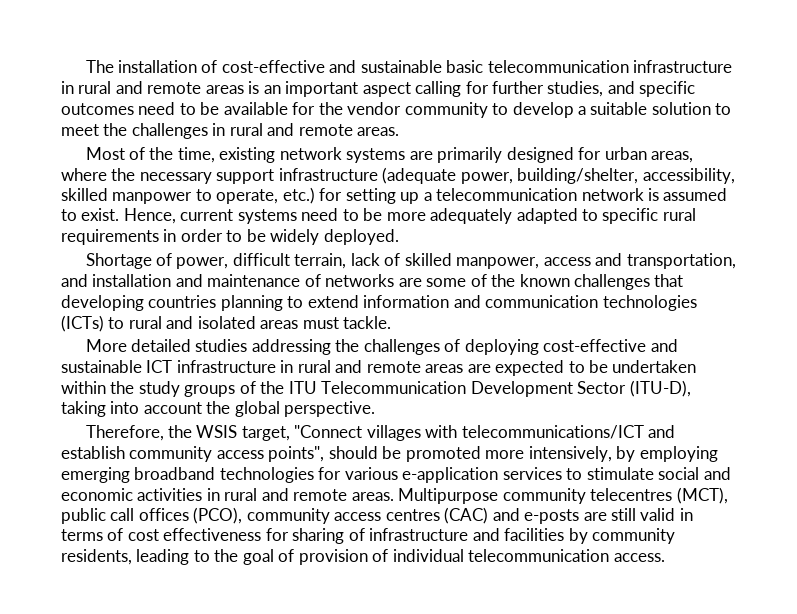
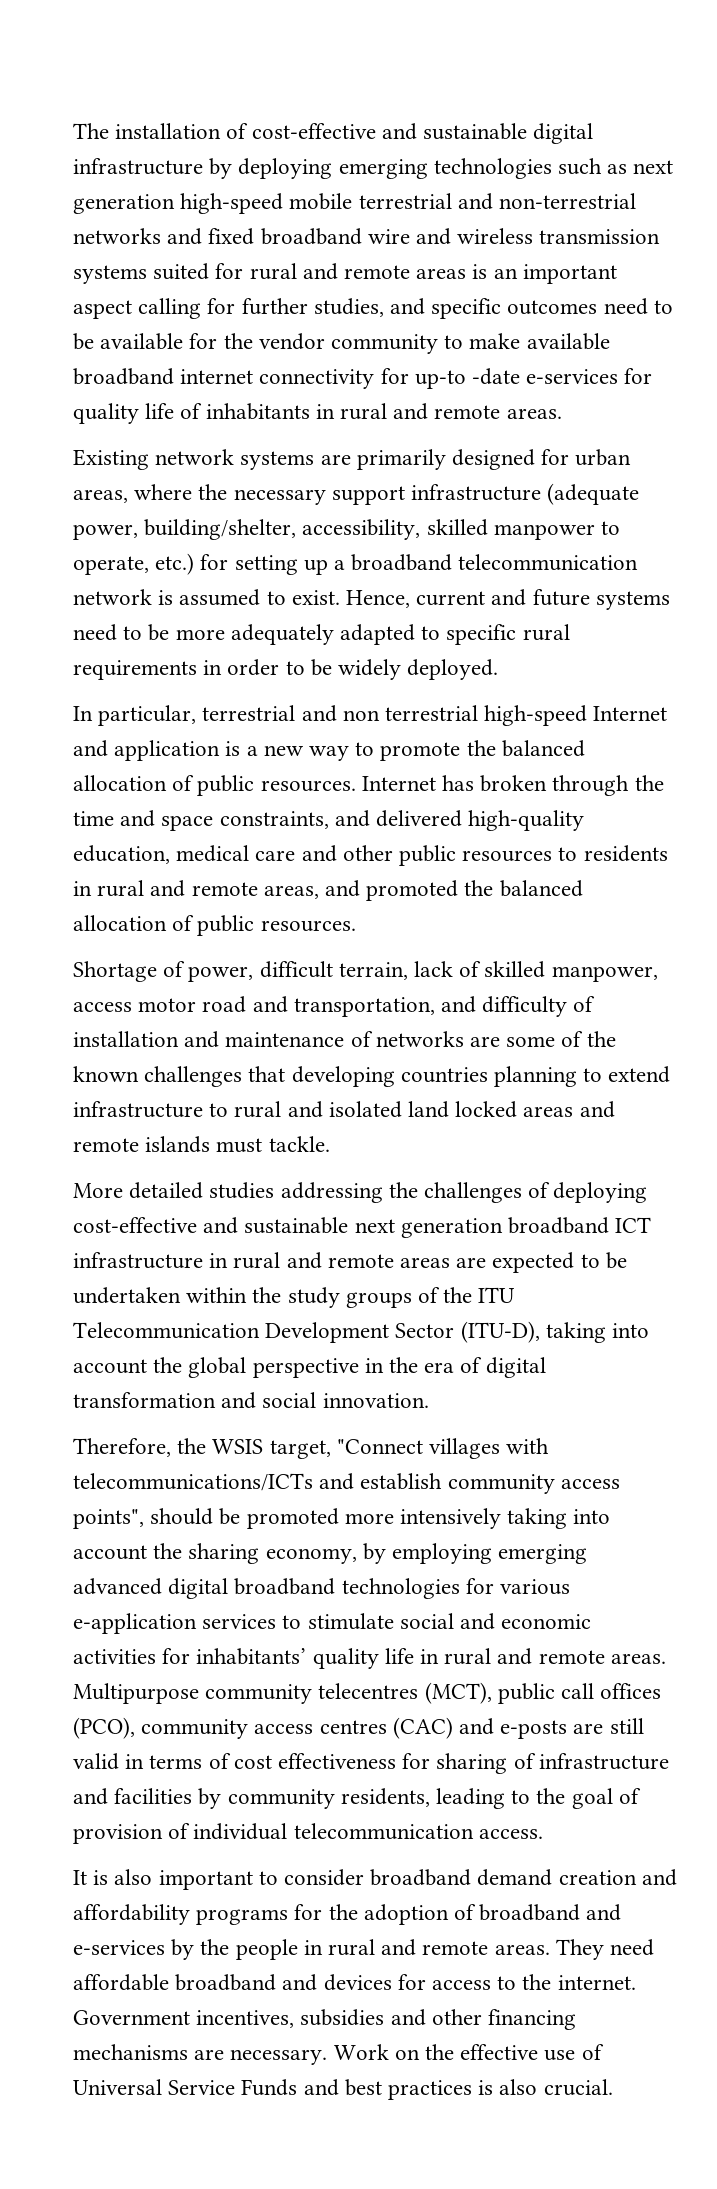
[446,60,733,73] [61,81,74,94] basic telecommunication infrastructure in -> [533,123,594,144] [73,158,674,179] [73,193,637,214] [73,228,661,245] [73,263,244,284] digital infrastructure by deploying emerging technologies such as next generation high-speed mobile terrestrial and non-terrestrial networks and fixed broadband wire and wireless transmission systems suited for
[512,102,732,118] [61,123,208,139] develop a suitable solution to meet the challenges -> [469,333,610,350] [73,368,653,389] [73,403,310,424] make available broadband internet connectivity for up-to -date e-services for quality life of inhabitants
[85,147,276,163] Most of the time, existing -> [73,449,149,470] Existing
(432, 196) none -> [351,554,453,571] broadband
(234, 215) none -> [491,589,590,606] and future
(399, 237) none -> [73,705,668,726] [73,740,585,761] [73,775,664,796] [73,810,585,831] [73,845,668,866] [73,880,583,901] [73,915,356,936] // In particular, terrestrial and non terrestrial high-speed Internet and application is a new way to promote the balanced allocation of public resources. Internet has broken through the time and space constraints, and delivered high-quality education, medical care and other public resources to residents in rural and remote areas, and promoted the balanced allocation of public resources.
(591, 261) none -> [138,996,247,1013] motor road
(88, 280) none -> [482,996,596,1017] difficulty of
[363,295,697,311] [61,315,299,332] information and communication technologies (ICTs) to rural and isolated areas -> [73,1101,615,1118] [73,1136,211,1153] infrastructure to rural and isolated land locked areas and remote islands
(142, 366) none -> [354,1217,610,1238] next generation broadband
[284,401,376,417] perspective. -> [252,1357,546,1378] [73,1392,429,1409] perspective in the era of digital transformation and social innovation.
[461,425,644,439] telecommunications/ICT -> [73,1473,313,1491] telecommunications/ICTs
[528,446,612,462] intensively, -> [400,1508,611,1529] [73,1543,357,1564] intensively taking into account the sharing economy,
(130, 475) none -> [73,1578,229,1599] advanced digital
(203, 494) none -> [162,1648,414,1669] for inhabitants’ quality life
(665, 557) none -> [73,1869,677,1890] [73,1904,622,1925] [73,1939,655,1960] [73,1974,636,1991] [73,2009,577,2030] [73,2044,604,2065] [73,2079,613,2100] // It is also important to consider broadband demand creation and affordability programs for the adoption of broadband and e-services by the people in rural and remote areas. They need affordable broadband and devices for access to the internet. Government incentives, subsidies and other financing mechanisms are necessary. Work on the effective use of Universal Service Funds and best practices is also crucial.

